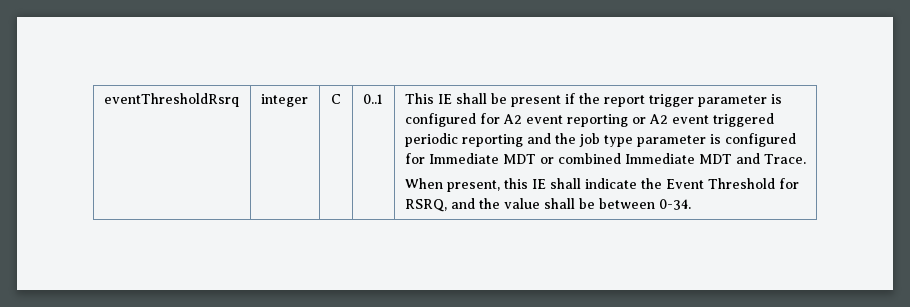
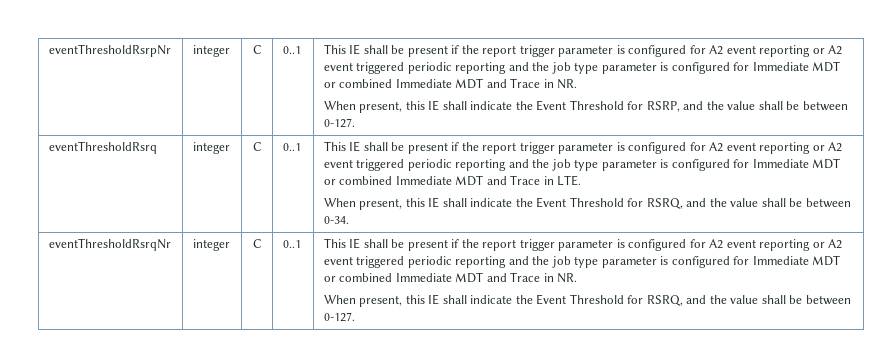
(103, 100) none -> [48,44,171,57] [192,45,230,57] [252,45,262,54] [282,46,301,54] [323,44,843,57] [323,61,841,74] [323,78,578,89] [323,100,848,113] [323,118,355,128] eventThresholdRsrpNr | integer | C | 0..1 | This IE shall be present if the report trigger parameter is configured for A2 event reporting or A2 event triggered periodic reporting and the job type parameter is configured for Immediate MDT or combined Immediate MDT and Trace in NR. // When present, this IE shall indicate the Event Threshold for RSRP, and the value shall be between 0-127. //
[763,154,806,164] Trace. -> [510,175,582,186] Trace in LTE.
(691, 204) none -> [48,238,171,251] [192,239,230,251] [252,239,262,248] [282,240,301,248] [323,238,843,251] [323,255,841,268] [323,272,578,283] [323,294,851,307] [323,312,355,322] // eventThresholdRsrqNr | integer | C | 0..1 | This IE shall be present if the report trigger parameter is configured for A2 event reporting or A2 event triggered periodic reporting and the job type parameter is configured for Immediate MDT or combined Immediate MDT and Trace in NR. // When present, this IE shall indicate the Event Threshold for RSRQ, and the value shall be between 0-127.

